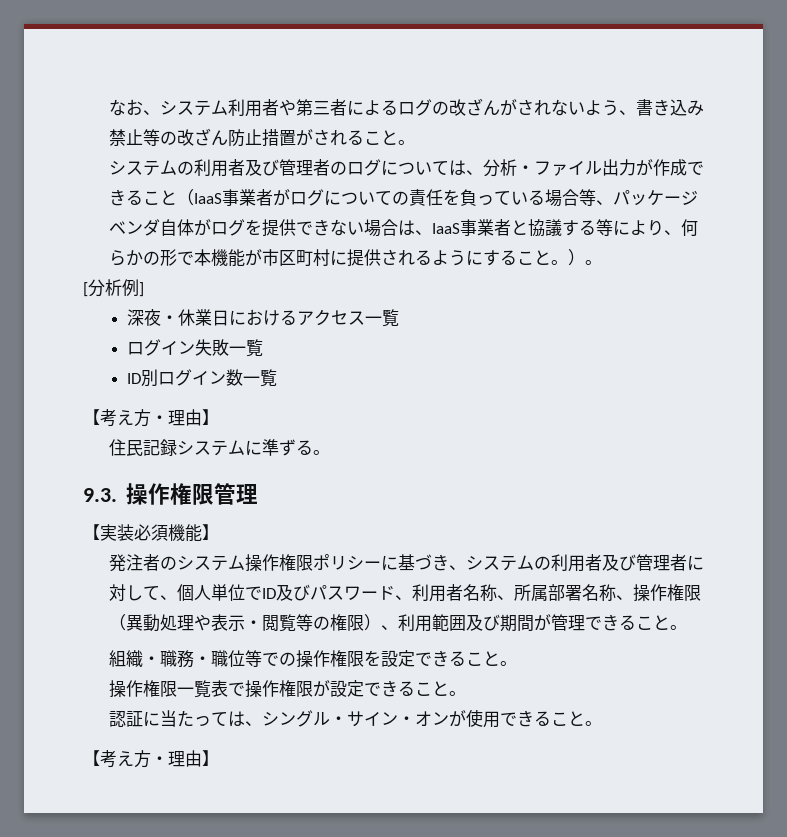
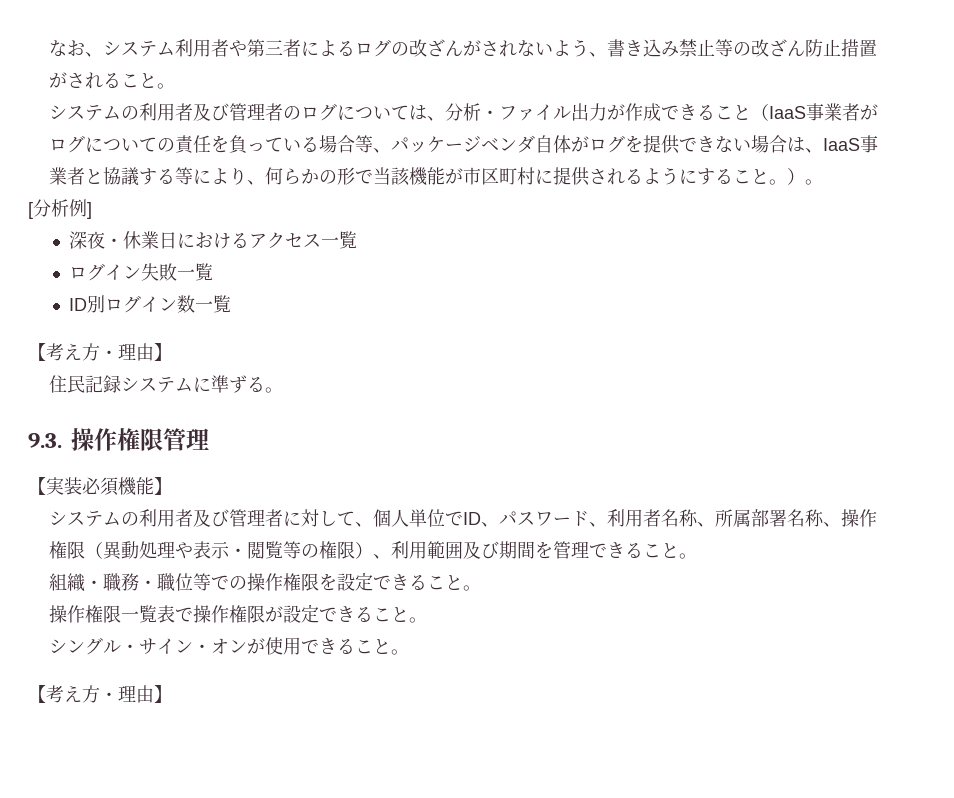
[193,249,211,266] 本 -> [373,167,411,186] 当該
[108,554,466,572] 発注者のシステム操作権限ポリシーに基づき、 -> (172, 486) none
[275,584,310,601] 及び -> [481,522,500,527] 、
[533,614,551,631] が -> [535,541,554,559] を
[108,710,262,727] 認証に当たっては、 -> (428, 620) none

